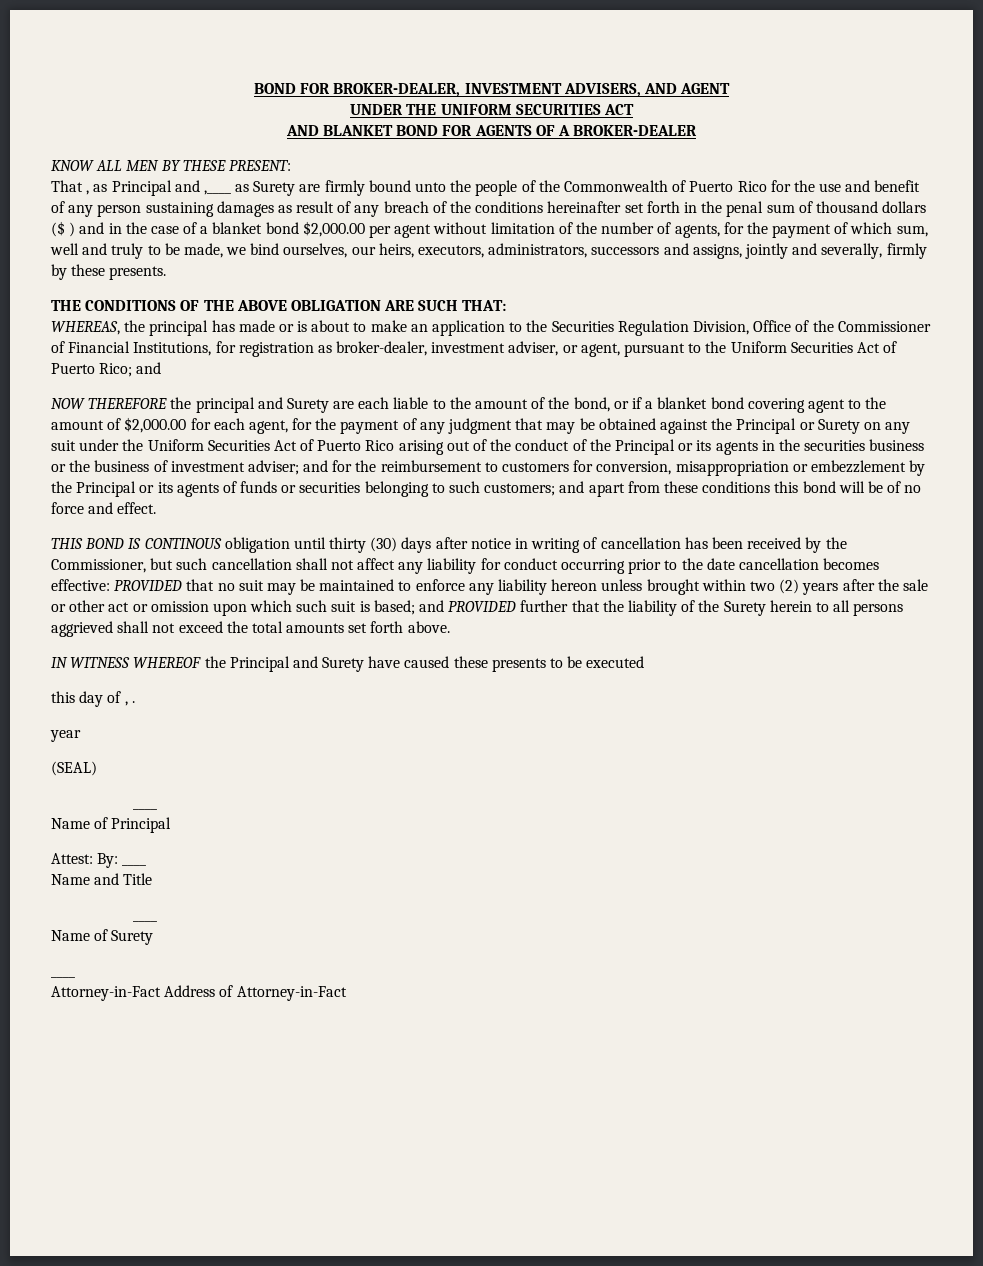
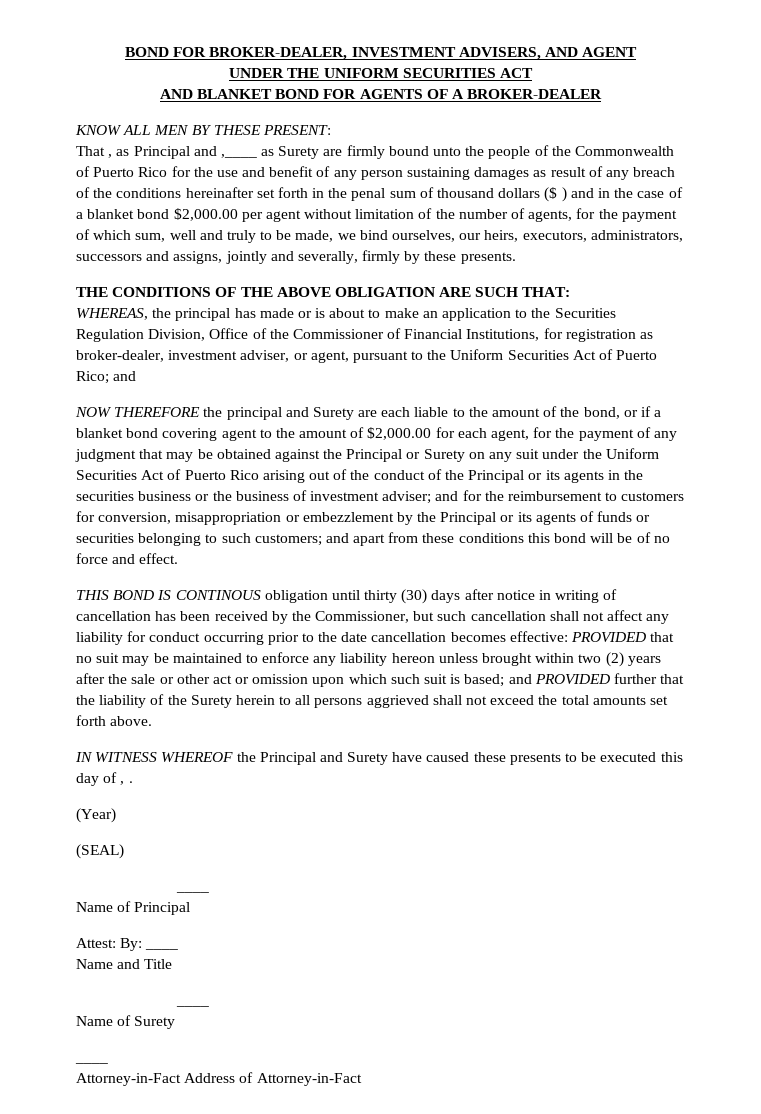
(645, 662) // -> (657, 757) none
[50,730,81,742] year -> [76,808,116,823] (Year)

